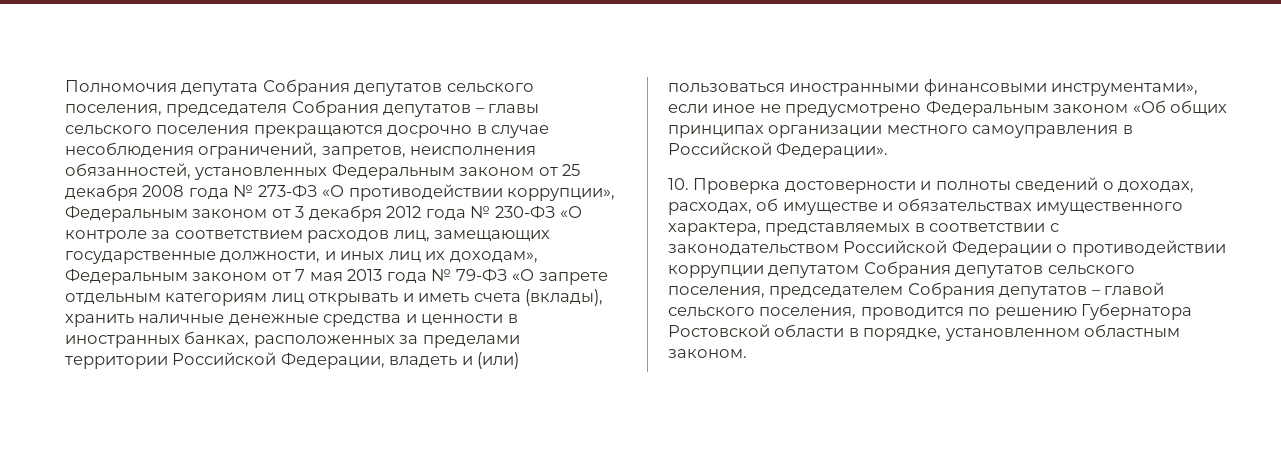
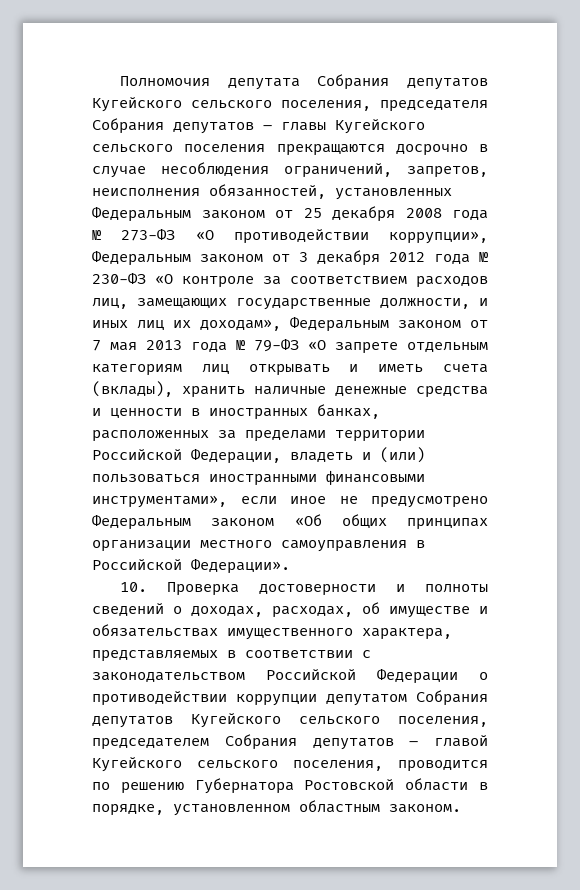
(443, 89) none -> [92,97,182,112] Кугейского
(540, 109) none -> [335,119,425,134] Кугейского
(1044, 271) none -> [191,713,281,728] Кугейского
(1165, 288) none -> [92,757,182,772] Кугейского

